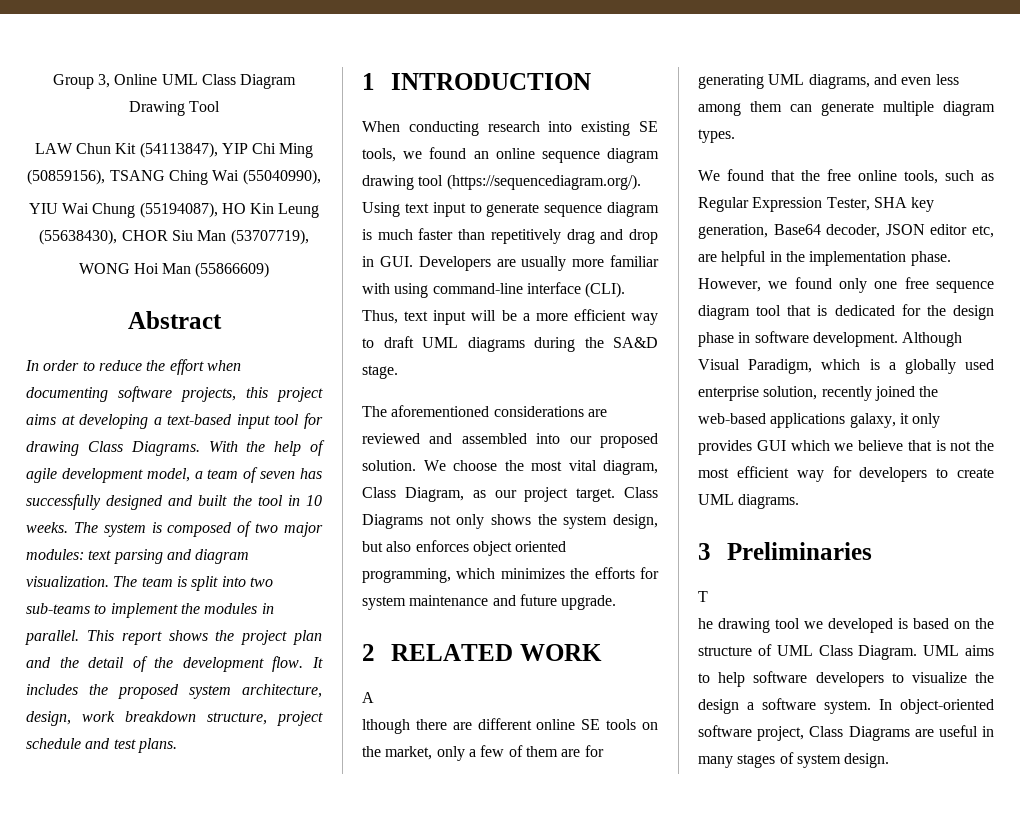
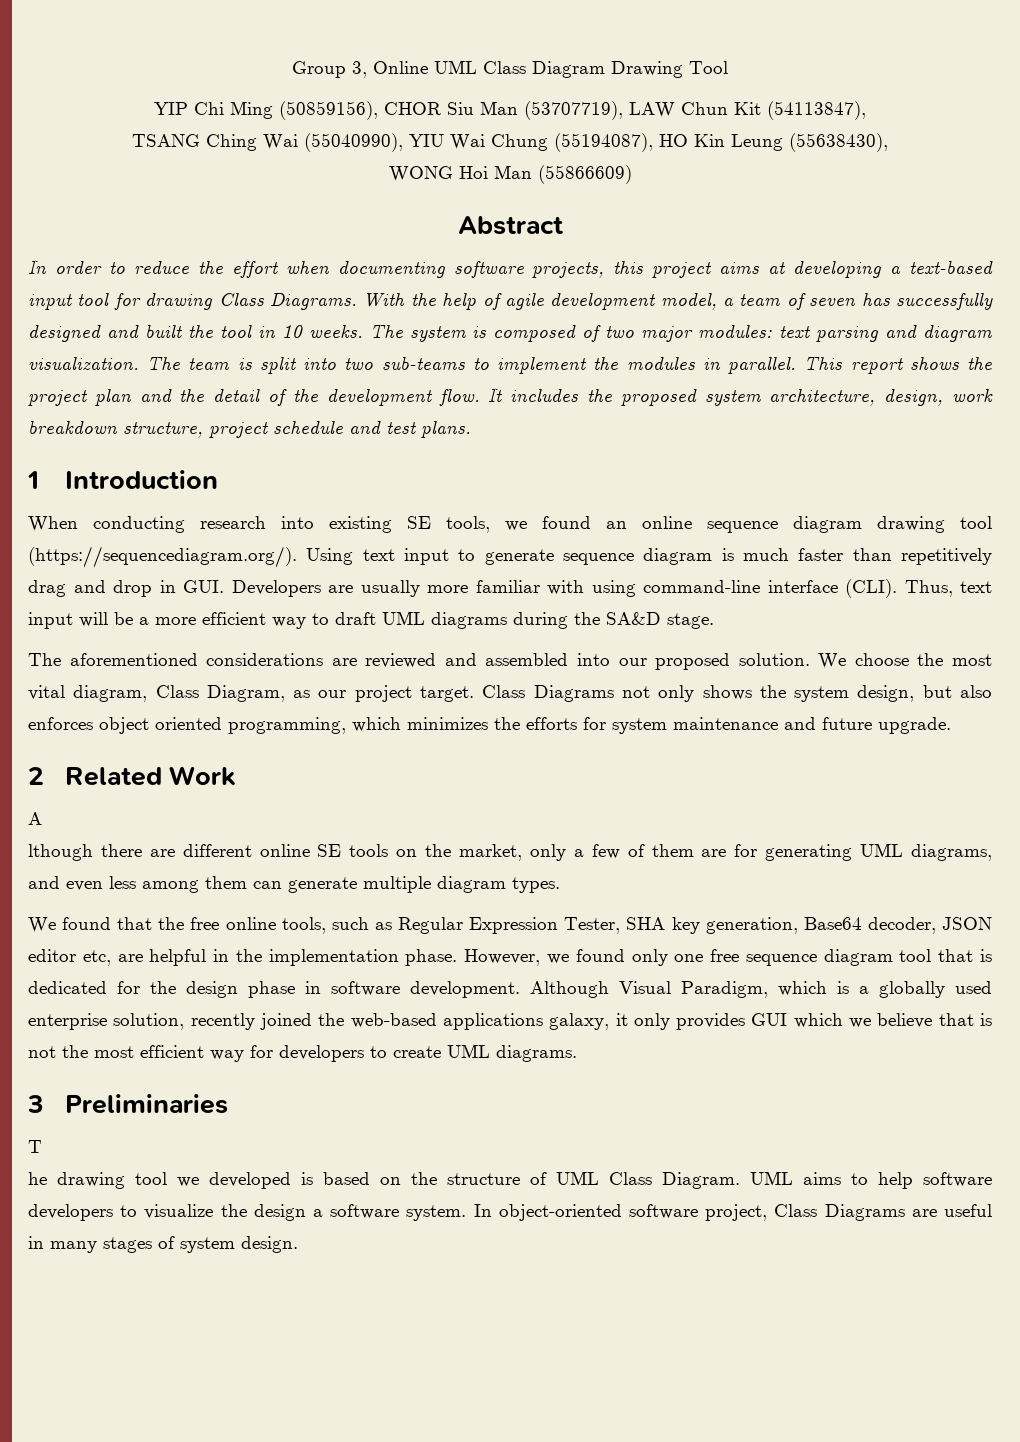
(221, 106) none -> [154,101,623,120] YIP Chi Ming (50859156), CHOR Siu Man (53707719),
[221,143,314,158] [27,169,106,185] YIP Chi Ming (50859156), -> (866, 110) //
(321, 177) // -> (403, 142) none
[121,229,309,245] CHOR Siu Man (53707719), -> (888, 142) none
[390,73,591,90] INTRODUCTION -> [64,470,218,489] Introduction
[390,644,602,661] RELATED WORK -> [64,766,236,786] Related Work

